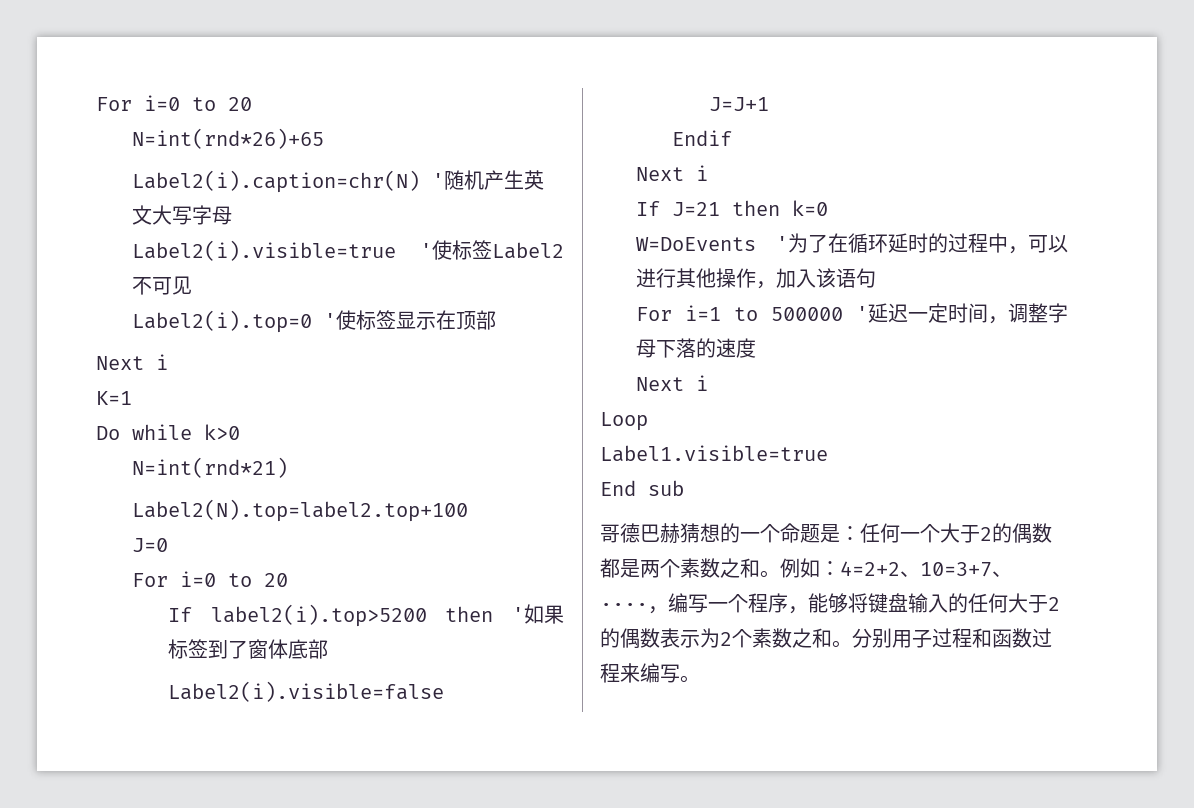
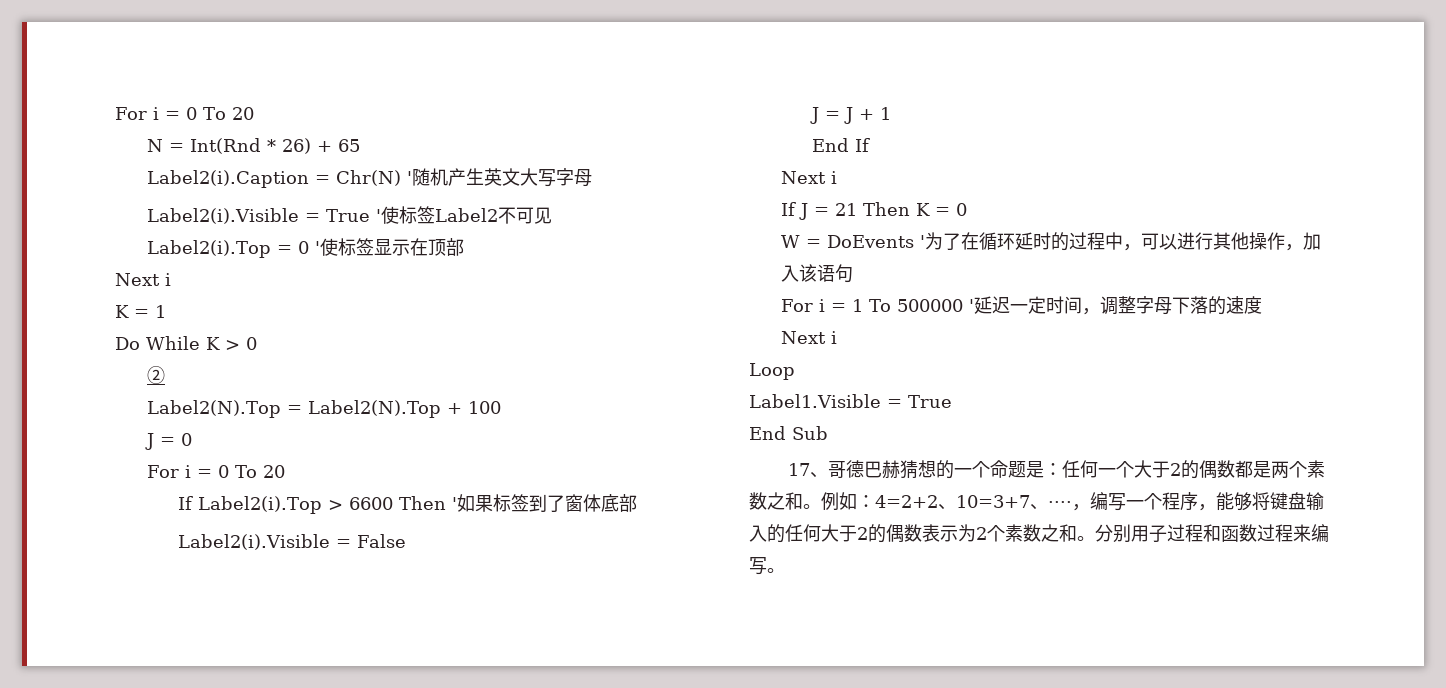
[96,95,252,111] [132,128,325,149] [132,170,421,193] For i=0 to 20 // N=int(rnd*26)+65 // Label2(i).caption=chr(N) -> [115,107,254,120] [146,138,360,154] [146,170,401,188] For i = 0 To 20 // N = Int(Rnd * 26) + 65 // Label2(i).Caption = Chr(N)
[132,240,397,261] Label2(i).visible=true -> [146,208,370,224] Label2(i).Visible = True
[132,310,313,333] Label2(i).top=0 -> [146,240,309,258] Label2(i).Top = 0
[96,391,132,405] [96,424,240,440] [132,457,289,478] [132,499,469,522] [132,538,169,552] [132,571,289,587] [168,604,494,627] K=1 // Do while k>0 // N=int(rnd*21) // Label2(N).top=label2.top+100 // J=0 // For i=0 to 20 // If label2(i).top>5200 then -> [115,305,166,318] [115,336,257,350] [146,366,165,384] [146,400,502,418] [144,433,192,450] [146,465,286,478] [178,496,447,514] K = 1 // Do While K > 0 // ② // Label2(N).Top = Label2(N).Top + 100 // J = 0 // For i = 0 To 20 // If Label2(i).Top > 6600 Then
[168,681,445,702] [708,97,769,111] [672,130,733,146] [636,165,709,181] [636,200,829,216] [636,237,757,251] Label2(i).visible=false // J=J+1 // Endif // Next i // If J=21 then k=0 // W=DoEvents -> [178,534,407,550] [810,107,892,124] [812,138,871,152] [780,171,837,184] [780,202,967,220] [780,235,914,248] Label2(i).Visible = False // J = J + 1 // End If // Next i // If J = 21 Then K = 0 // W = DoEvents
[685,305,759,321] i=1 to -> [818,299,892,312] i = 1 To
[600,445,828,462] [600,480,684,496] Label1.visible=true // End sub // -> [749,394,952,408] [749,426,828,440] [787,463,828,478] Label1.Visible = True // End Sub // 17、

